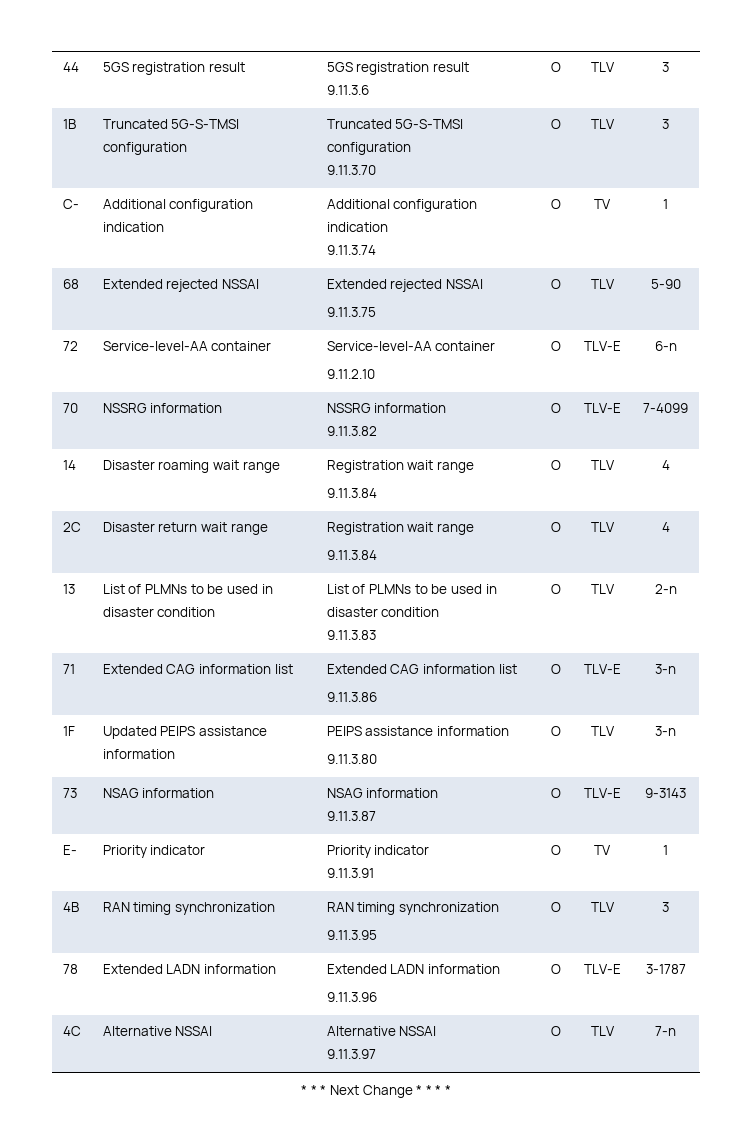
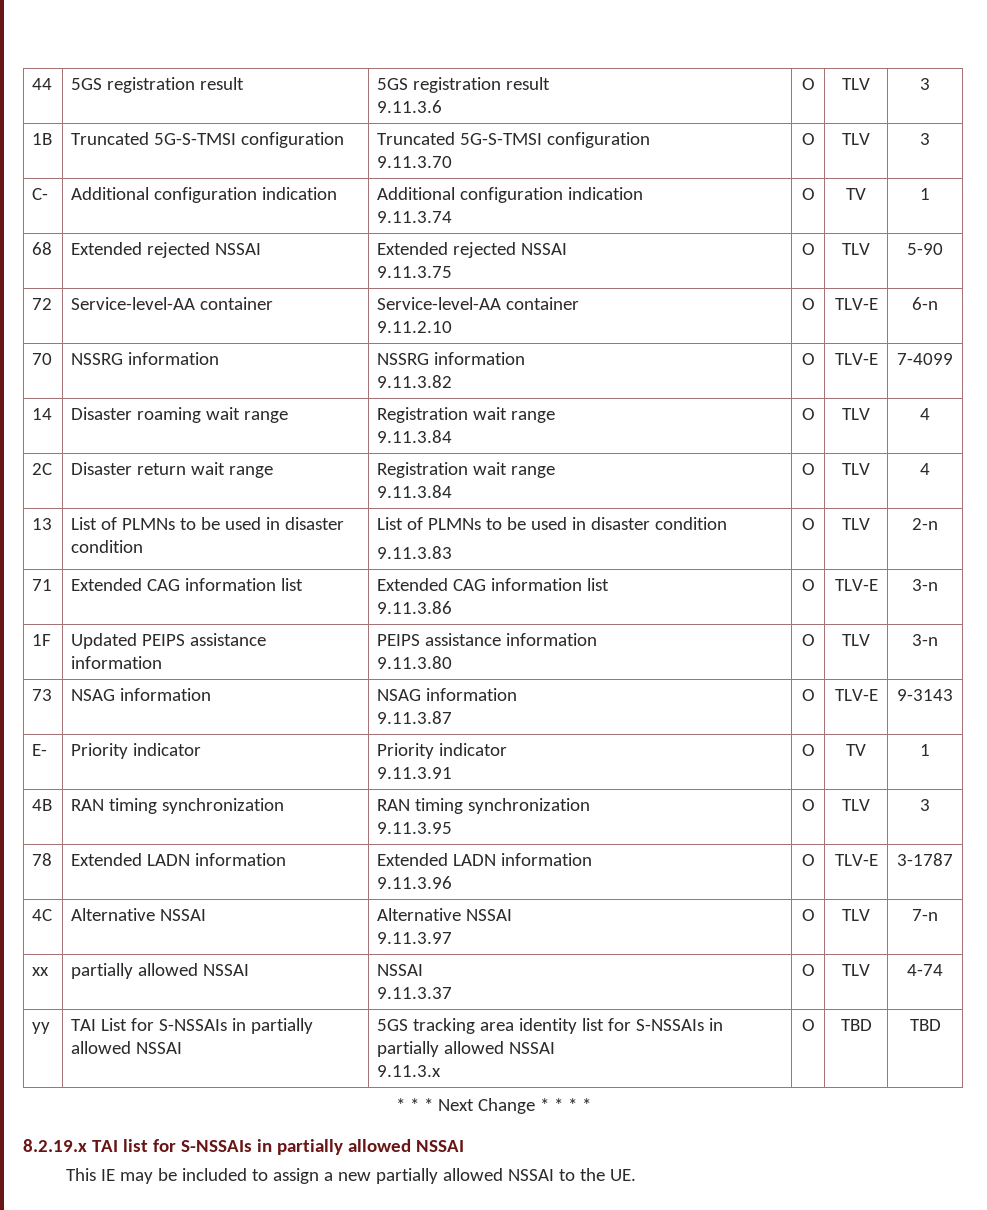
(676, 1031) none -> [32,967,50,976] [71,963,250,979] [377,964,424,976] [377,987,453,999] [801,964,815,976] [842,964,870,976] [907,964,943,976] [32,1022,51,1034] [71,1018,314,1034] [71,1041,183,1054] [377,1018,724,1034] [377,1041,556,1057] [377,1065,442,1077] [801,1019,815,1031] [840,1019,872,1031] [909,1019,941,1031] // xx | partially allowed NSSAI | NSSAI // 9.11.3.37 | O | TLV | 4-74 // yy | TAI List for S-NSSAIs in partially allowed NSSAI | 5GS tracking area identity list for S-NSSAIs in partially allowed NSSAI // 9.11.3.x | O | TBD | TBD
(452, 1090) none -> [23,1139,464,1155] [65,1168,636,1184] // 8.2.19.x TAI list for S-NSSAIs in partially allowed NSSAI // This IE may be included to assign a new partially allowed NSSAI to the UE.

